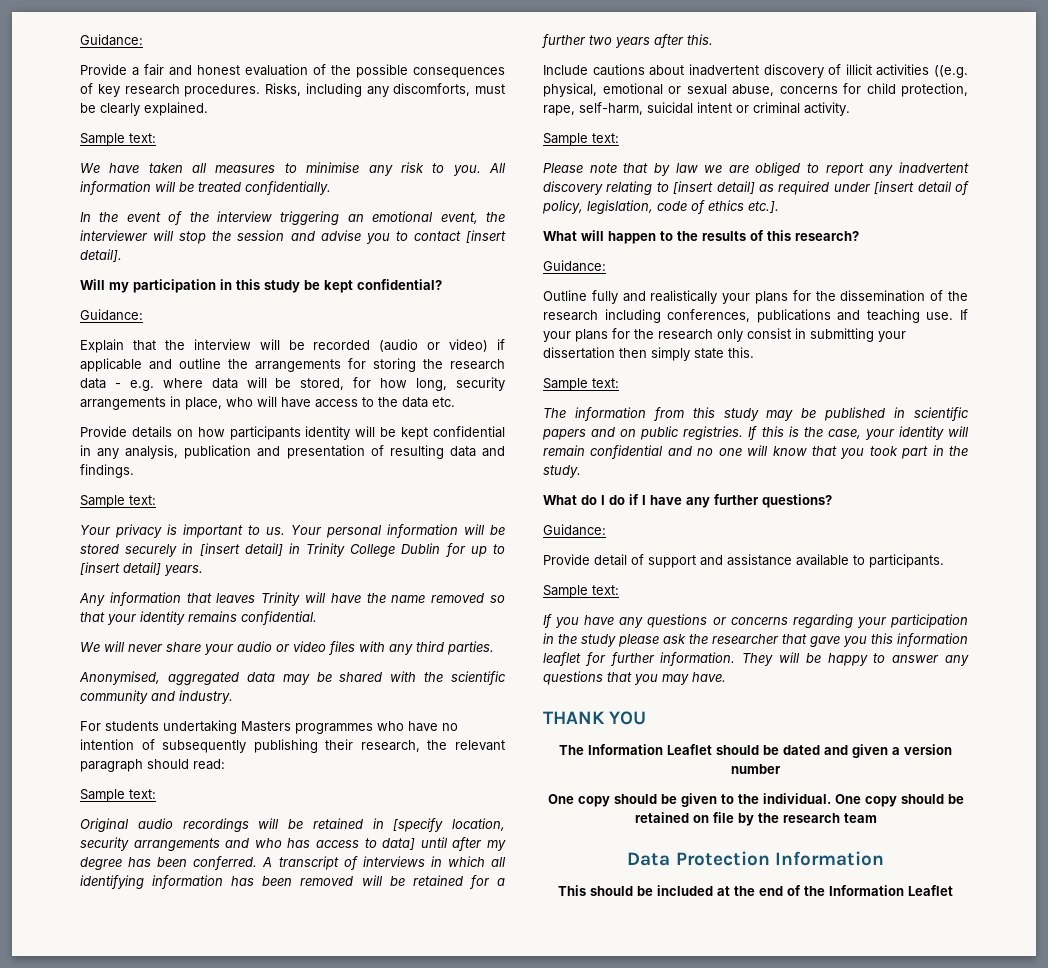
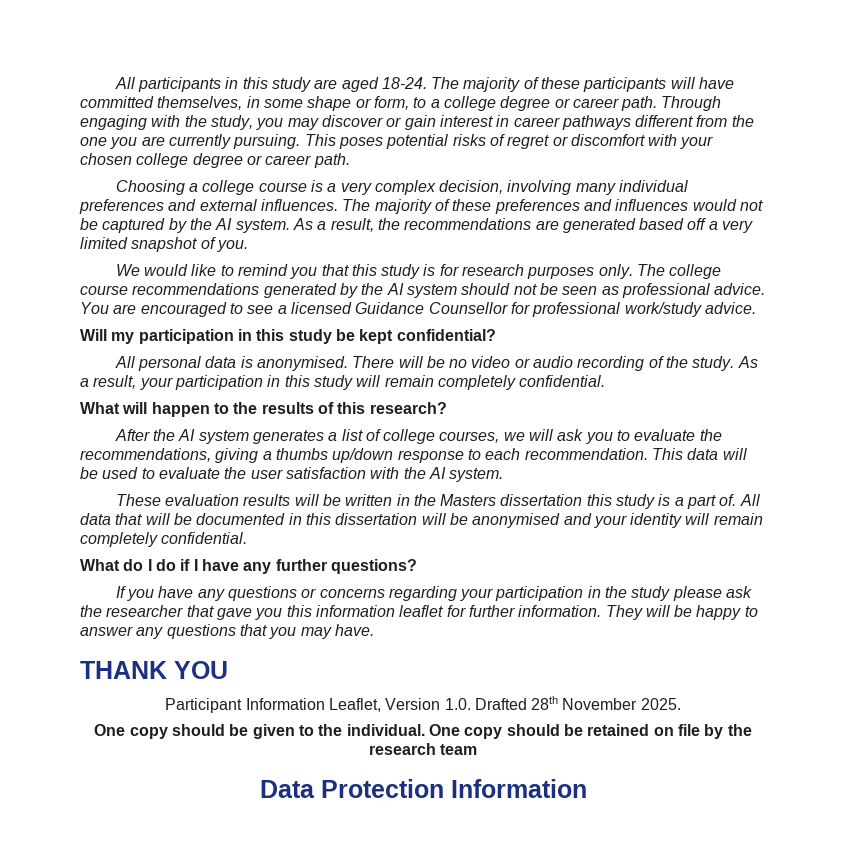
[80,34,143,46] [80,64,505,78] [80,83,505,97] [80,102,208,116] [80,133,156,146] [80,162,507,176] [80,181,331,195] [80,211,505,225] [80,230,507,244] [80,249,122,262] Guidance: // Provide a fair and honest evaluation of the possible consequences of key research procedures. Risks, including any discomforts, must be clearly explained. // Sample text: // We have taken all measures to minimise any risk to you. All information will be treated confidentially. // In the event of the interview triggering an emotional event, the interviewer will stop the session and advise you to contact [insert detail]. -> [114,77,735,92] [80,96,722,111] [80,115,754,130] [80,134,714,149] [80,153,350,168] [115,180,689,195] [79,199,763,214] [80,218,754,233] [80,237,248,252] [115,264,722,279] [80,283,766,298] [80,302,756,317] All participants in this study are aged 18-24. The majority of these participants will have committed themselves, in some shape or form, to a college degree or career path. Through engaging with the study, you may discover or gain interest in career pathways different from the one you are currently pursuing. This poses potential risks of regret or discomfort with your chosen college degree or career path. // Choosing a college course is a very complex decision, involving many individual preferences and external influences. The majority of these preferences and influences would not be captured by the AI system. As a result, the recommendations are generated based off a very limited snapshot of you. // We would like to remind you that this study is for research purposes only. The college course recommendations generated by the AI system should not be seen as professional advice. You are encouraged to see a licensed Guidance Counsellor for professional work/study advice.
[80,309,143,321] [80,339,505,353] [80,358,505,372] [80,377,506,391] [80,396,455,410] [80,426,506,440] [80,445,505,459] [80,464,134,478] [80,495,156,508] [80,524,505,538] [80,543,506,557] [80,562,203,576] [79,592,506,606] [80,611,317,625] [80,641,494,655] [79,671,506,685] [80,690,233,704] [80,720,458,734] [80,739,505,753] [80,759,225,772] [80,789,156,802] [80,818,505,832] [80,837,507,851] [80,856,507,870] [80,875,505,889] [541,34,713,48] [543,64,968,78] [543,83,968,97] [543,102,850,116] [543,133,619,146] [543,162,969,176] [543,181,969,195] [542,200,779,214] Guidance: // Explain that the interview will be recorded (audio or video) if applicable and outline the arrangements for storing the research data - e.g. where data will be stored, for how long, security arrangements in place, who will have access to the data etc. // Provide details on how participants identity will be kept confidential in any analysis, publication and presentation of resulting data and findings. // Sample text: // Your privacy is important to us. Your personal information will be stored securely in [insert detail] in Trinity College Dublin for up to [insert detail] years. // Any information that leaves Trinity will have the name removed so that your identity remains confidential. // We will never share your audio or video files with any third parties. // Anonymised, aggregated data may be shared with the scientific community and industry. // For students undertaking Masters programmes who have no intention of subsequently publishing their research, the relevant paragraph should read: // Sample text: // Original audio recordings will be retained in [specify location, security arrangements and who has access to data] until after my degree has been conferred. A transcript of interviews in which all identifying information has been removed will be retained for a further two years after this. // Include cautions about inadvertent discovery of illicit activities ((e.g. physical, emotional or sexual abuse, concerns for child protection, rape, self-harm, suicidal intent or criminal activity. // Sample text: // Please note that by law we are obliged to report any inadvertent discovery relating to [insert detail] as required under [insert detail of policy, legislation, code of ethics etc.]. -> [114,356,758,371] [80,375,606,390] All personal data is anonymised. There will be no video or audio recording of the study. As a result, your participation in this study will remain completely confidential.
[543,260,606,272] [543,290,968,304] [543,309,968,323] [543,328,906,342] [543,347,754,361] [543,378,619,391] [543,407,969,421] [542,426,969,440] [543,445,968,459] [543,465,581,478] Guidance: // Outline fully and realistically your plans for the dissemination of the research including conferences, publications and teaching use. If your plans for the research only consist in submitting your dissertation then simply state this. // Sample text: // The information from this study may be published in scientific papers and on public registries. If this is the case, your identity will remain confidential and no one will know that you took part in the study. -> [114,429,722,444] [80,448,747,463] [80,467,504,482] [115,494,760,509] [80,513,763,528] [80,532,248,547] After the AI system generates a list of college courses, we will ask you to evaluate the recommendations, giving a thumbs up/down response to each recommendation. This data will be used to evaluate the user satisfaction with the AI system. // These evaluation results will be written in the Masters dissertation this study is a part of. All data that will be documented in this dissertation will be anonymised and your identity will remain completely confidential.
[543,524,606,536] [543,554,944,568] [543,585,619,598] // Guidance: // Provide detail of support and assistance available to participants. // Sample text: -> (417, 566) none
[559,744,952,758] [731,764,781,774] The Information Leaflet should be dated and given a version number -> [165,696,681,713] Participant Information Leaflet, Version 1.0. Drafted 28th November 2025.
[558,885,953,896] // This should be included at the end of the Information Leaflet -> (587, 788) none

